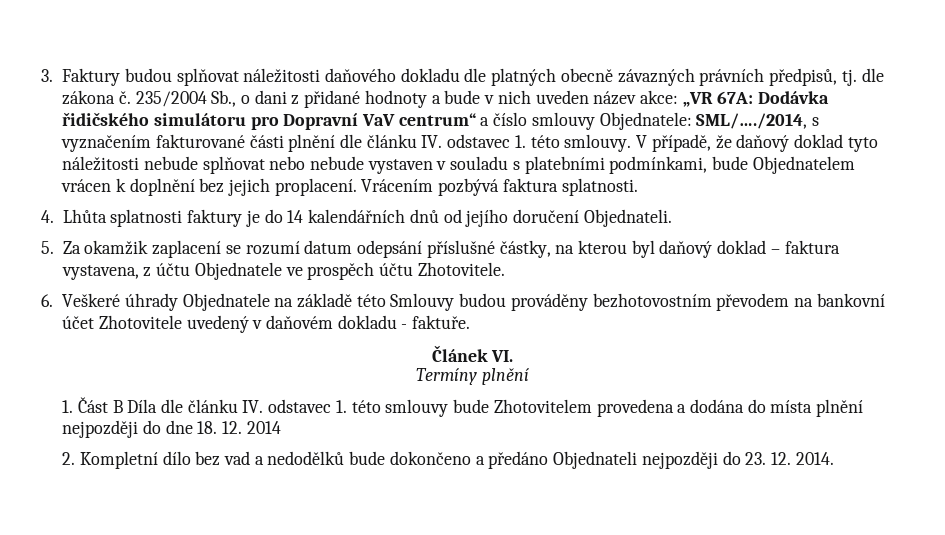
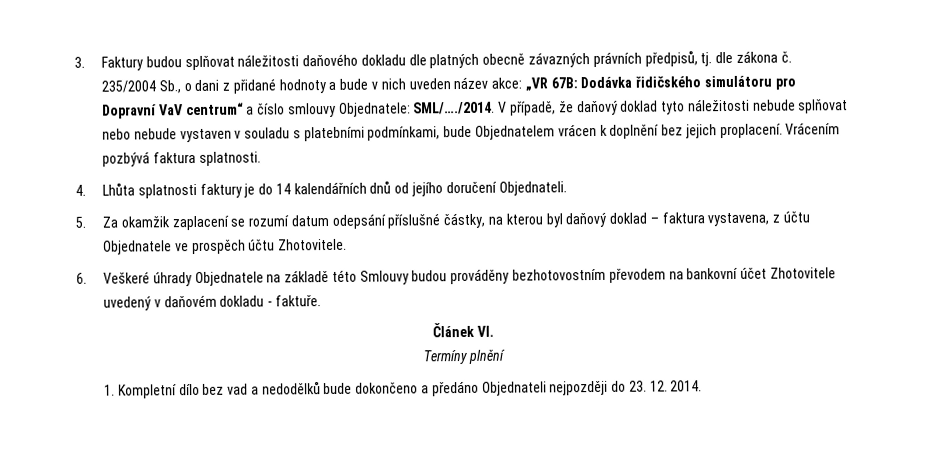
[717,91,754,104] 67A: -> [550,77,578,89] 67B:
[696,113,820,129] [61,134,632,152] SML/…./2014, s vyznačením fakturované části plnění dle článku IV. odstavec 1. této smlouvy. -> [413,101,496,115] SML/…./2014.
[77,397,864,417] [62,420,281,438] [62,452,76,465] Část B Díla dle článku IV. odstavec 1. této smlouvy bude Zhotovitelem provedena a dodána do místa plnění nejpozději do dne 18. 12. 2014 // 2. -> (115, 390) none

